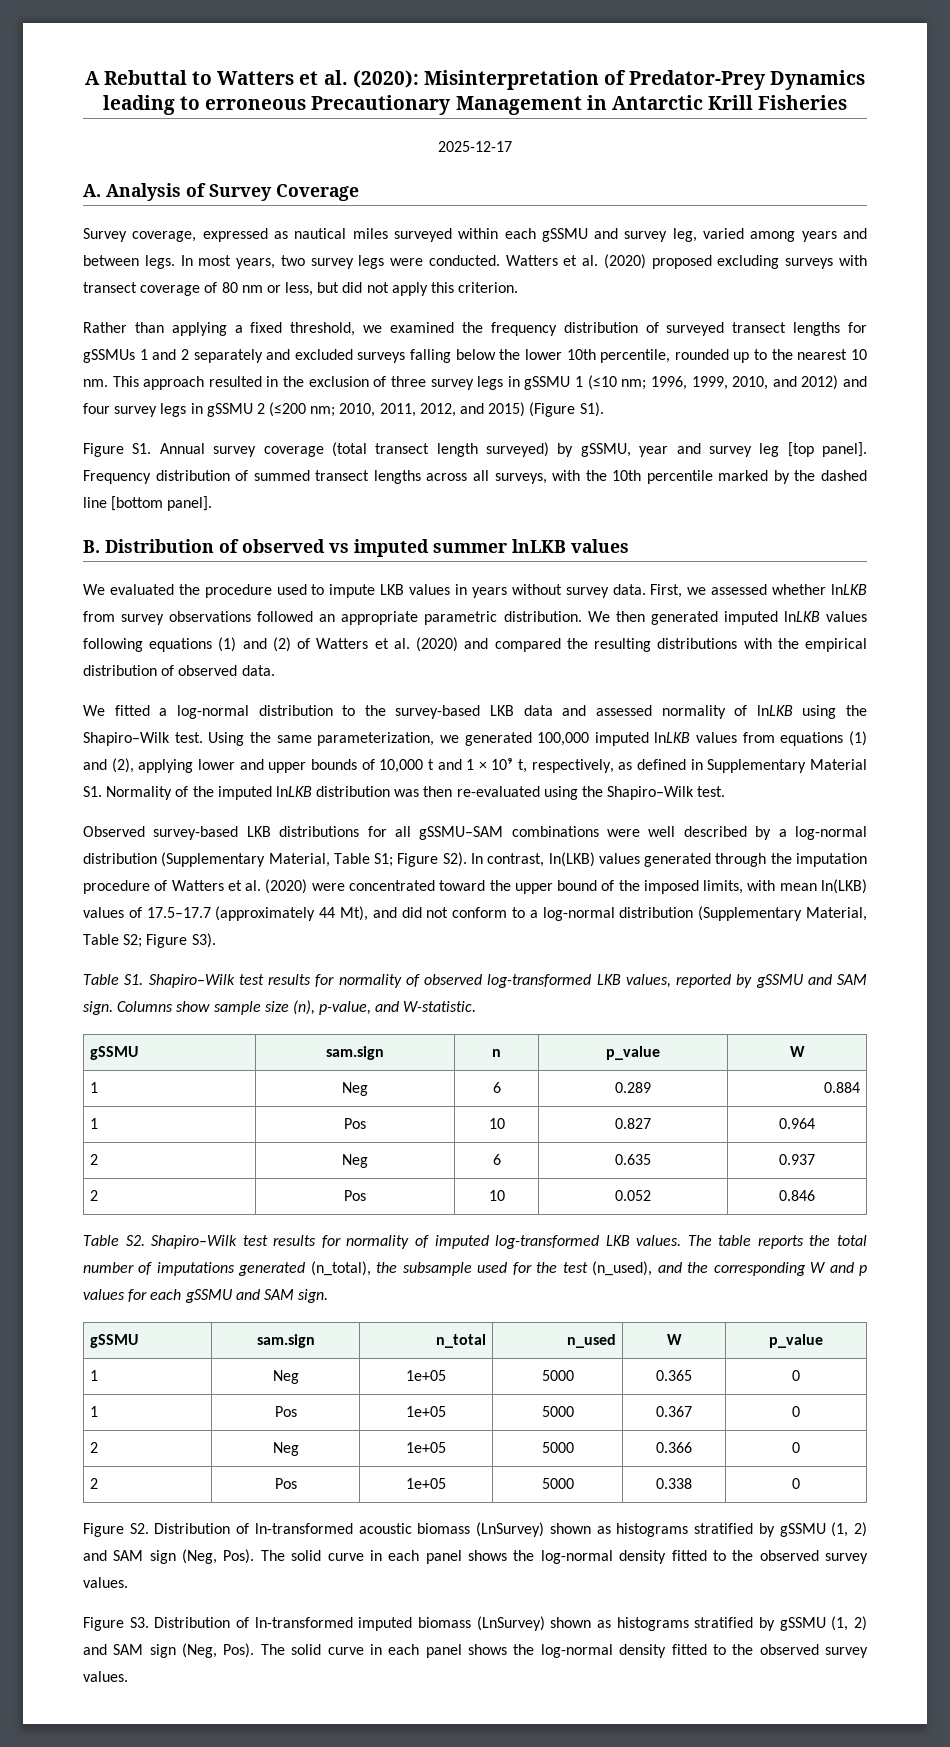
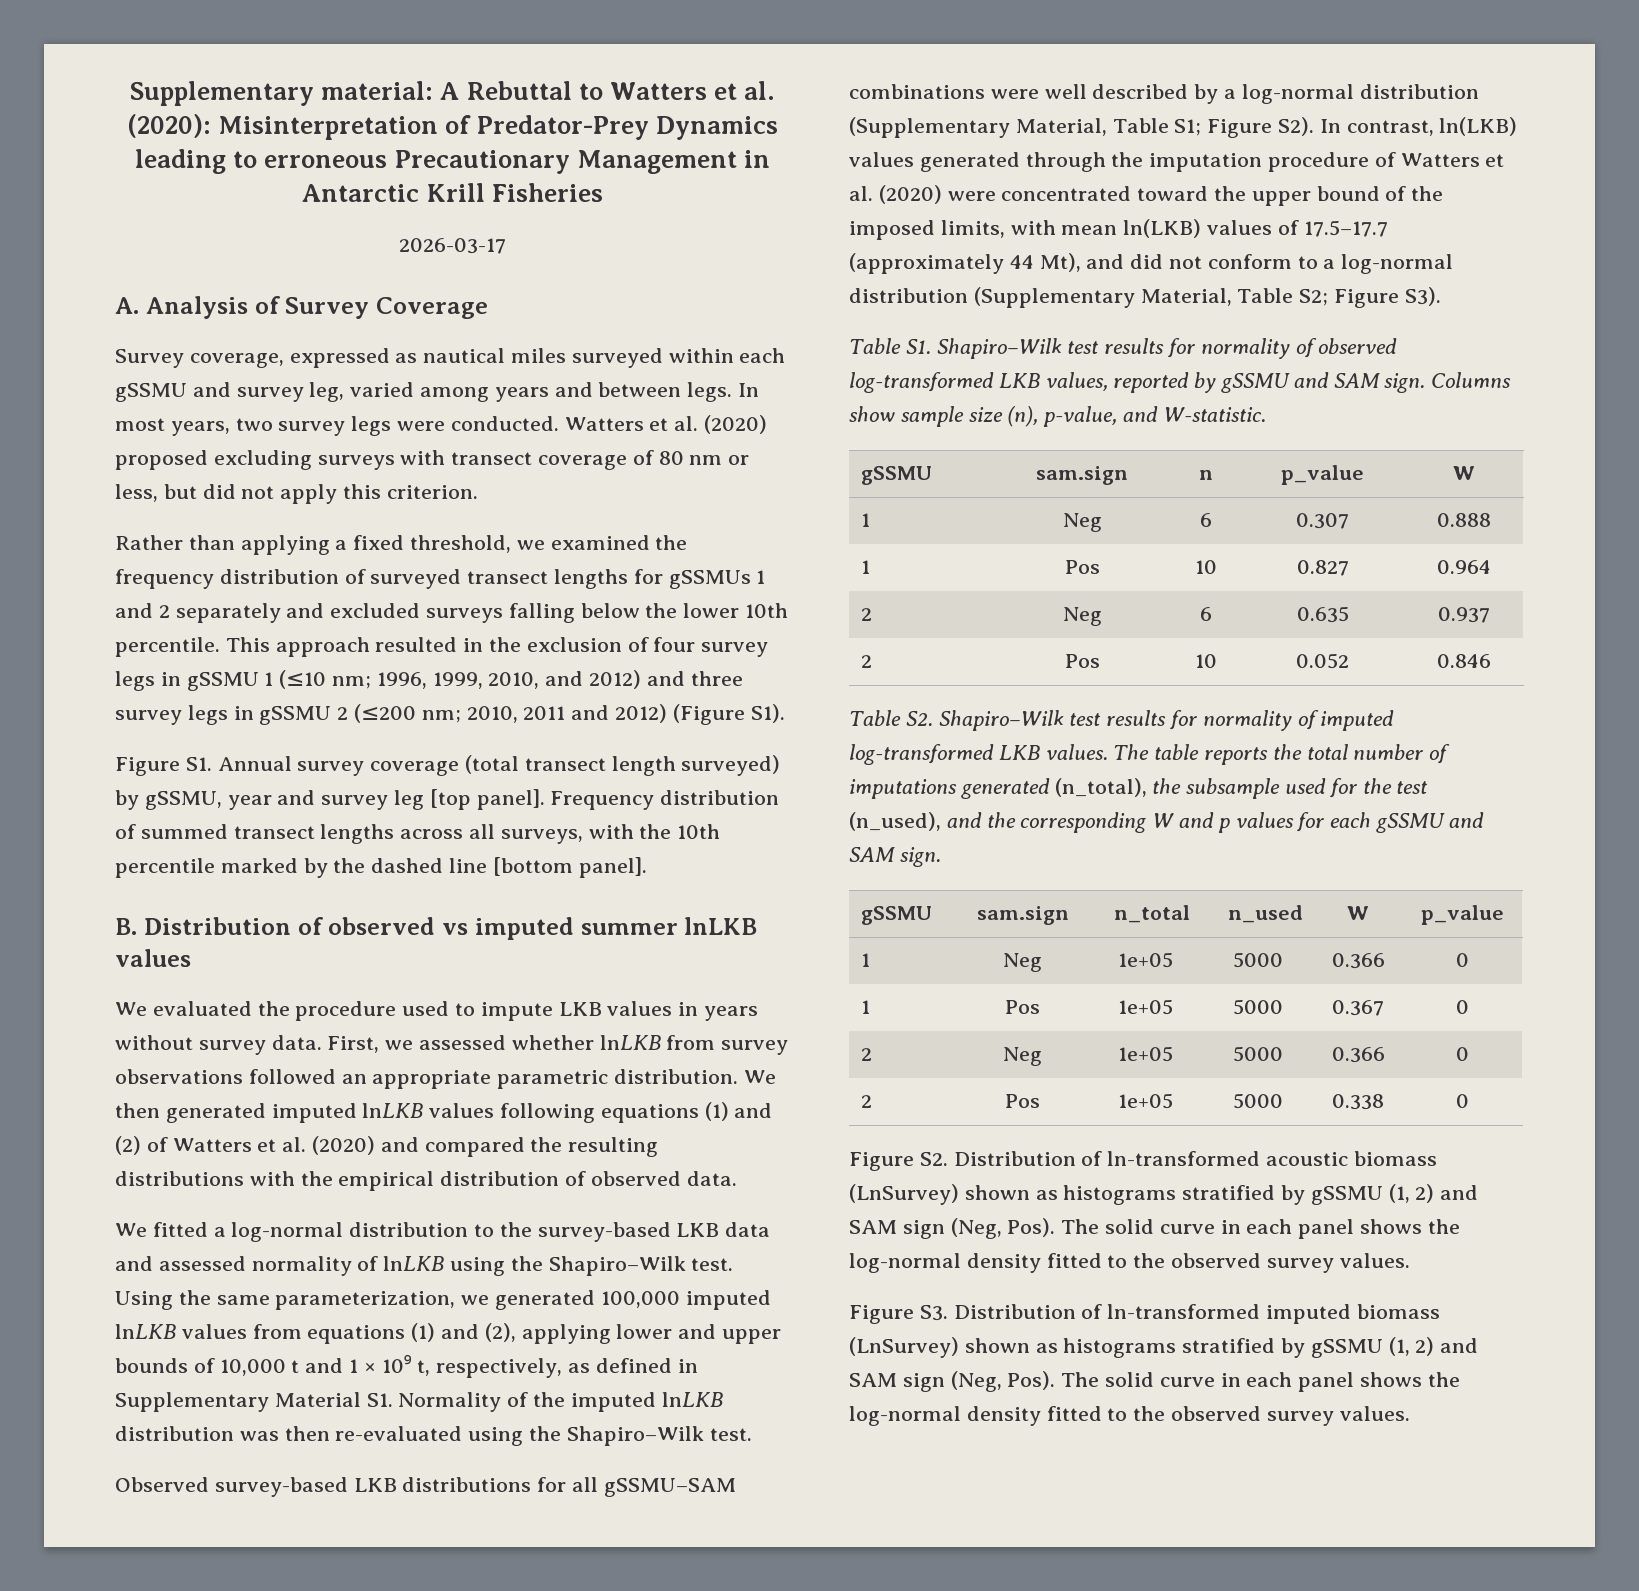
(84, 78) none -> [130,81,434,106] Supplementary material:
[438,141,512,152] 2025-12-17 -> [399,238,506,254] 2026-03-17
[600,349,868,363] [83,379,108,387] percentile, rounded up to the nearest 10 nm. -> [115,637,220,657] percentile.
[390,376,426,387] three -> [653,637,696,652] four
[83,403,110,414] four -> [690,671,743,686] three
[379,402,526,417] 2011, 2012, and 2015) -> [523,704,668,723] 2011 and 2012)
[615,1082,651,1093] [824,1082,861,1093] 0.289 | 0.884 -> [1296,513,1349,529] [1436,513,1491,527] 0.307 | 0.888
[656,1370,692,1381] 0.365 -> [1331,953,1385,969] 0.366

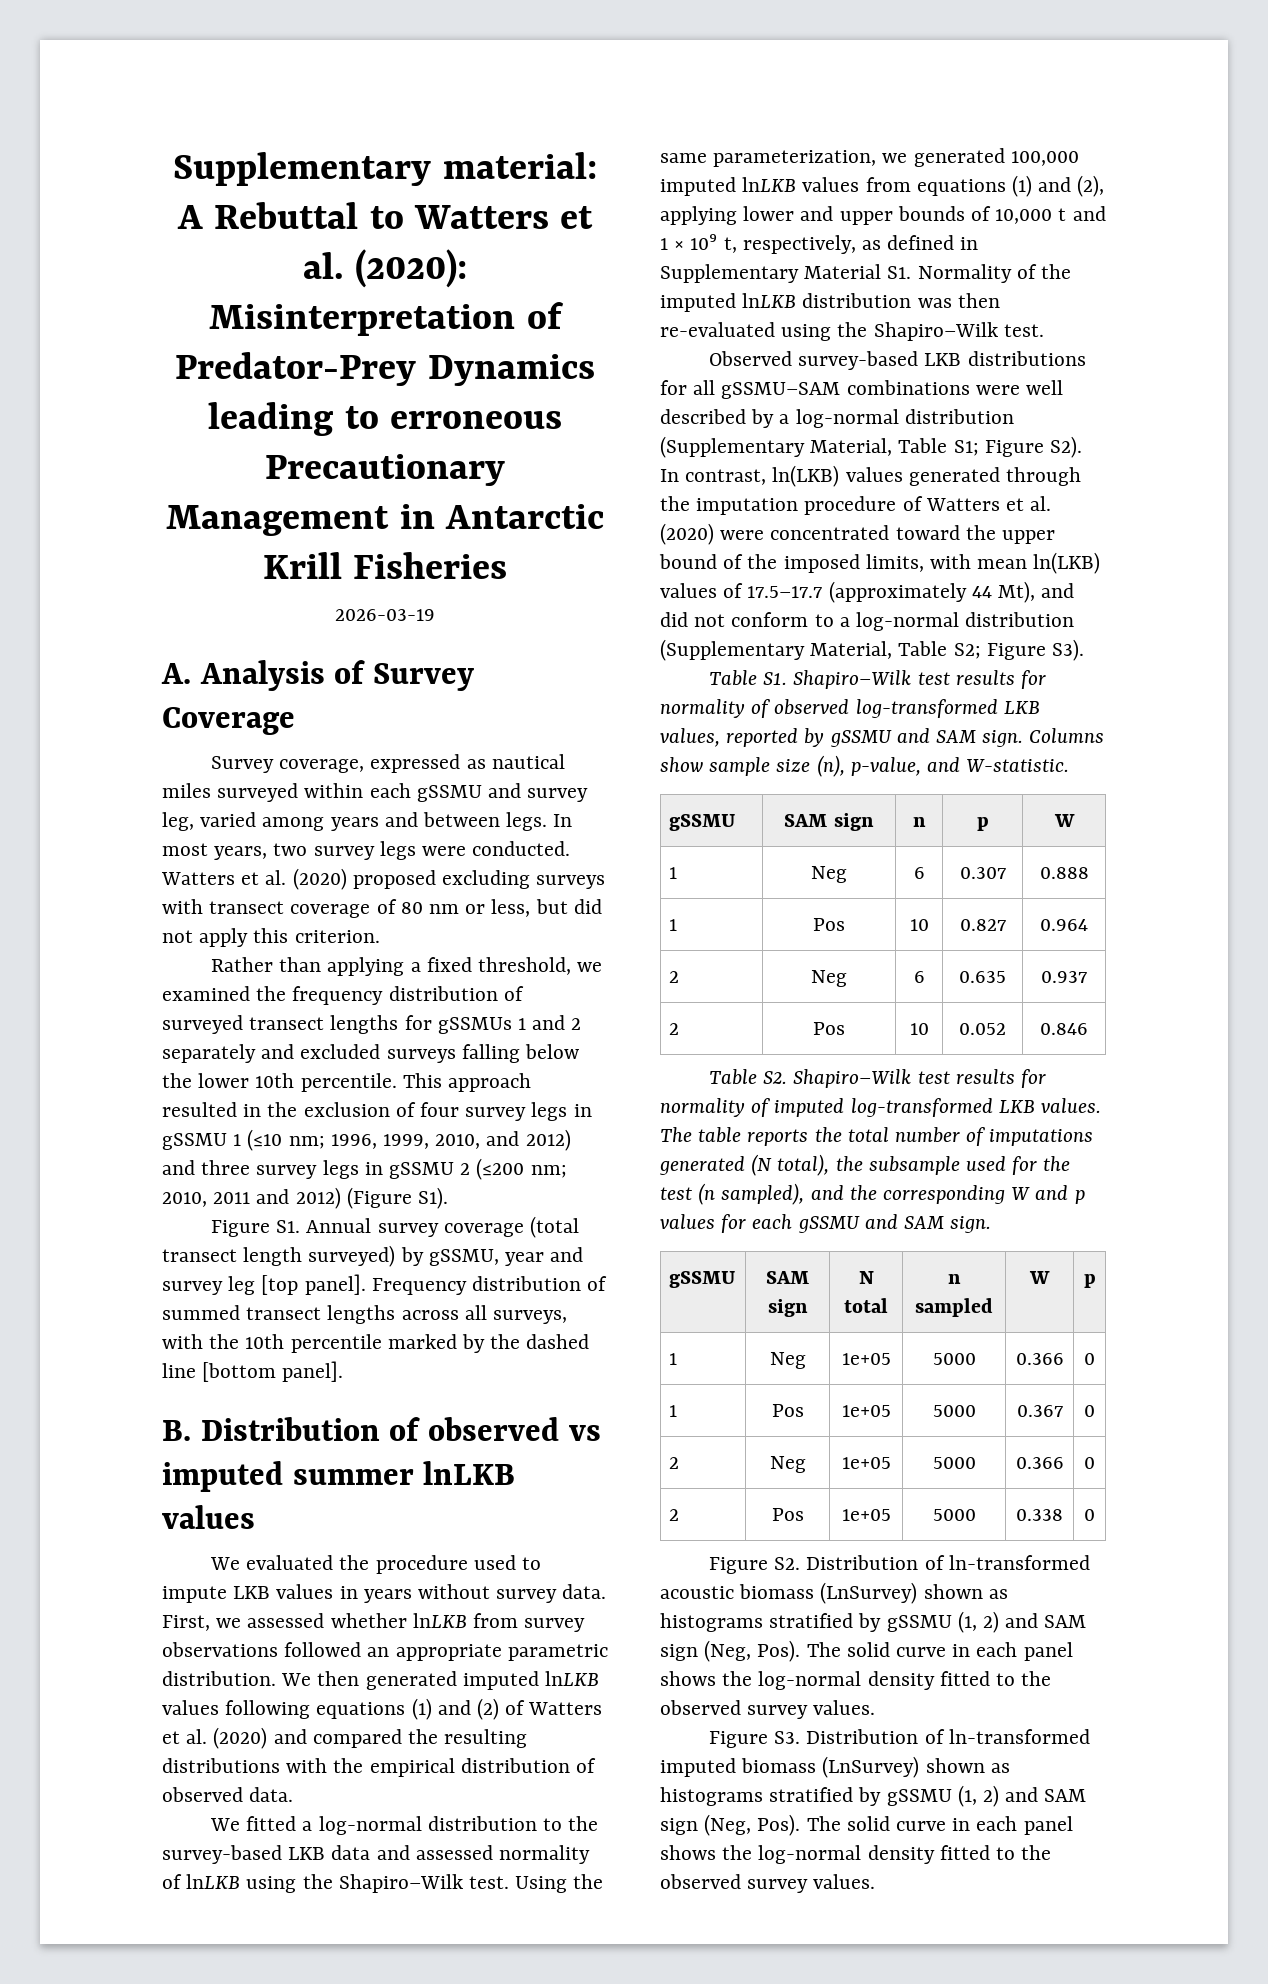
[399,238,506,254] 2026-03-17 -> [335,609,435,621] 2026-03-19
[1036,466,1128,485] sam.sign -> [784,813,874,831] SAM sign
[1281,465,1364,485] p_value -> [976,817,989,831] p
[1054,778,1147,797] (n_total), -> [751,1154,830,1176] (N total),
[849,812,941,831] (n_used), -> [698,1183,805,1205] (n sampled),
[976,906,1069,925] [1113,905,1190,923] [1227,905,1303,923] sam.sign | n_total | n_used -> [766,1271,809,1284] [767,1299,808,1317] [858,1271,874,1284] [844,1298,888,1313] [947,1274,961,1284] [915,1298,993,1317] SAM sign | N total | n sampled
[1420,905,1504,925] p_value -> [1083,1274,1096,1288] p

